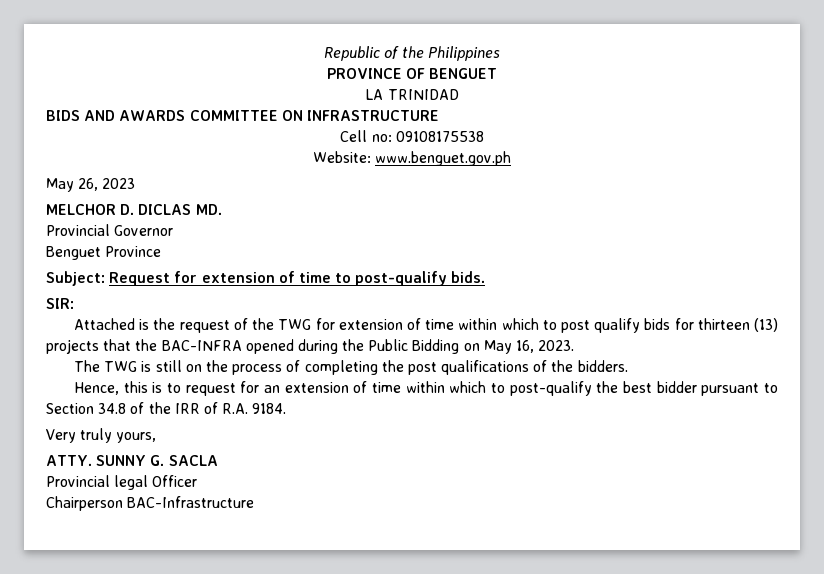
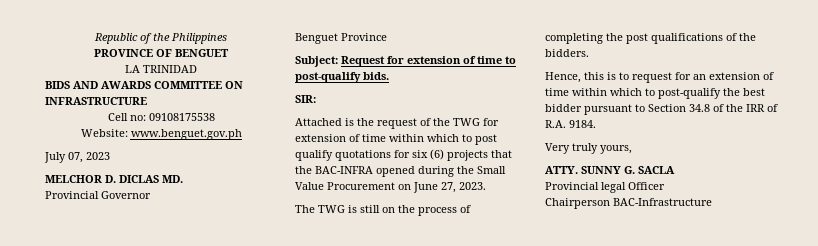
[46,178,99,192] May 26, -> [44,152,83,163] July 07,
[644,318,779,332] bids for thirteen (13) -> [335,149,444,161] quotations for six (6)
[368,339,535,354] Public Bidding on May 16, -> [477,166,506,174] [295,182,456,193] Small Value Procurement on June 27,

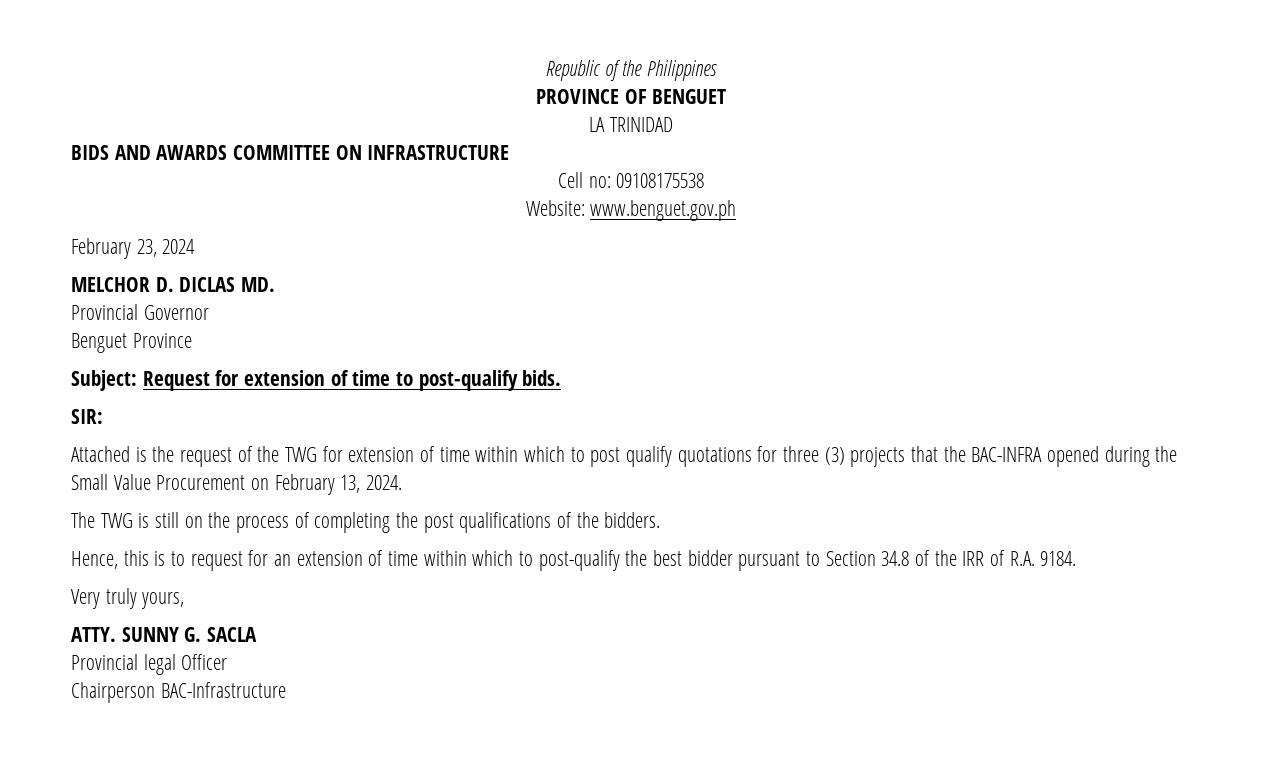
[44,152,110,163] July 07, 2023 -> [71,238,196,259] February 23, 2024
[412,149,444,160] six (6) -> [783,446,845,465] three (3)
[413,182,486,193] June 27, 2023. -> [274,474,403,495] February 13, 2024.

